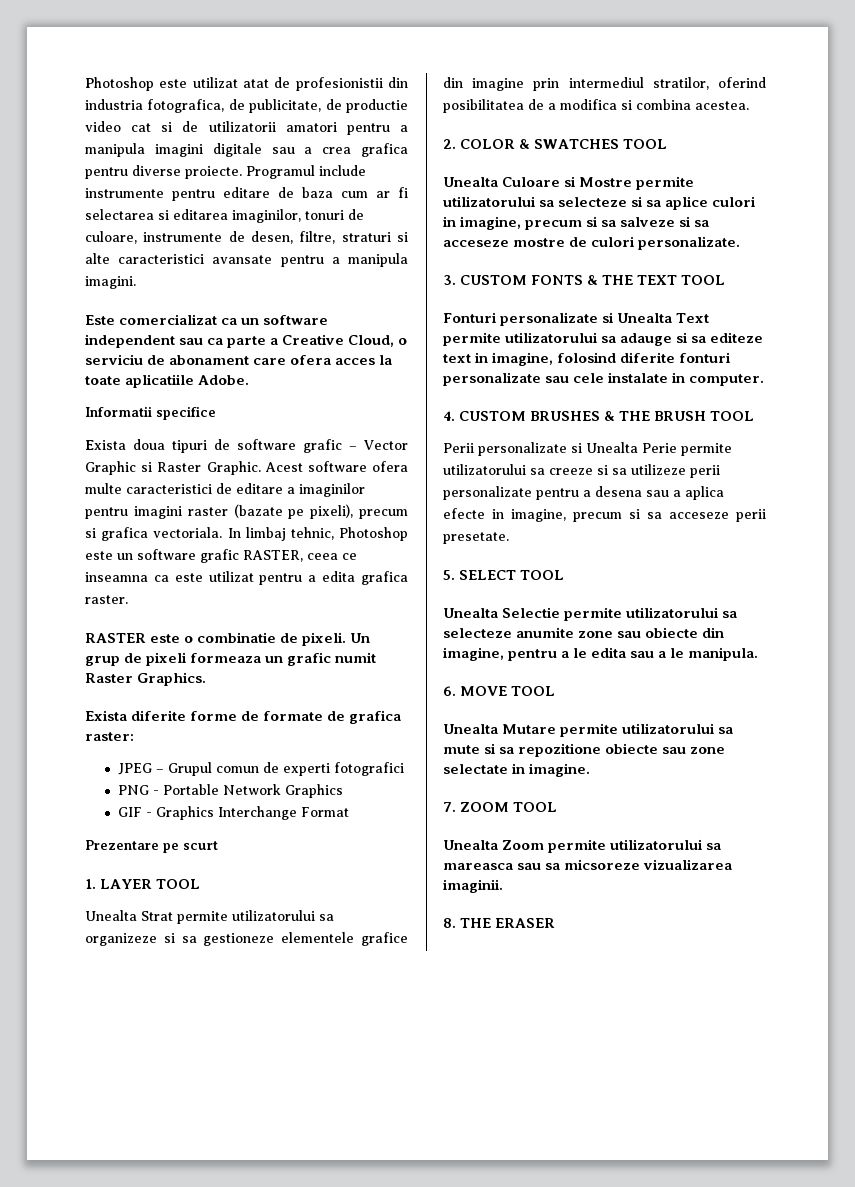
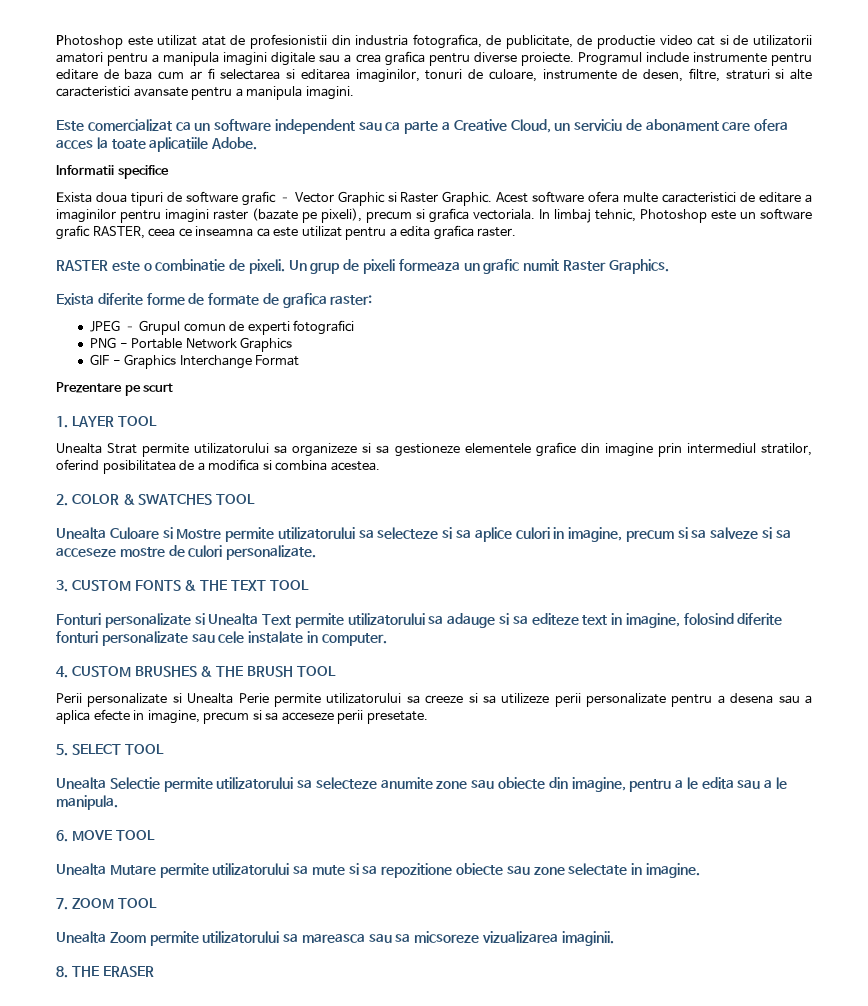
[398,338,408,345] o -> [554,123,571,131] un

